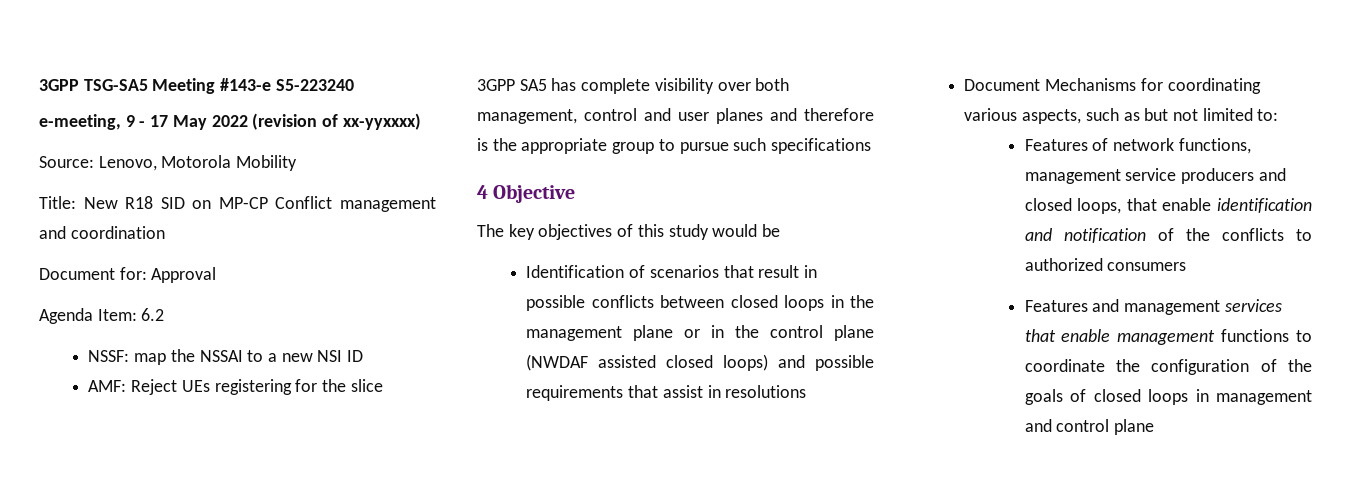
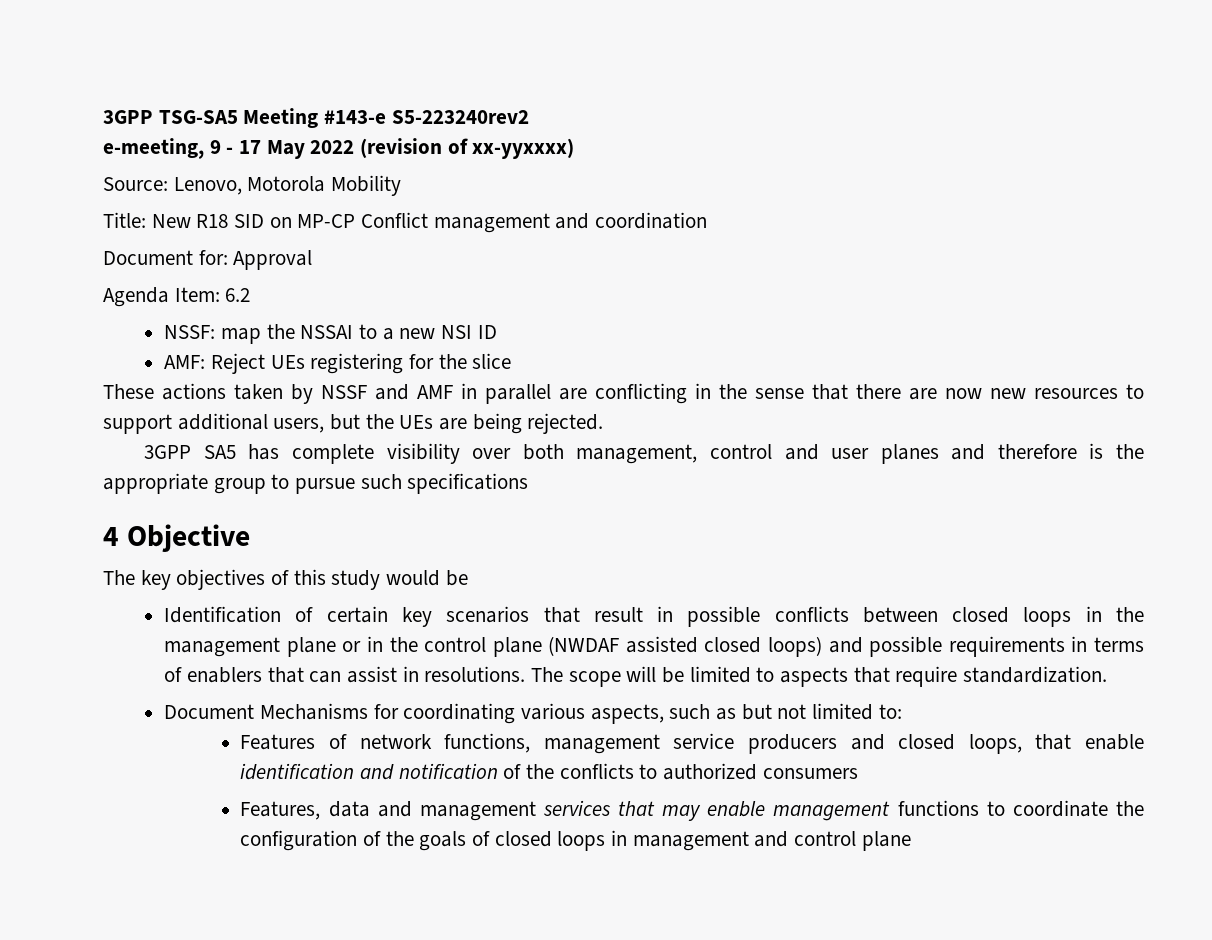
[275,79,354,91] S5-223240 -> [391,110,529,124] S5-223240rev2
(383, 385) none -> [103,383,1144,404] [103,413,604,434] // These actions taken by NSSF and AMF in parallel are conflicting in the sense that there are now new resources to support additional users, but the UEs are being rejected.
(646, 271) none -> [326,606,433,627] certain key
[628,385,807,398] that assist in resolutions -> [1071,636,1144,652] [164,666,1107,687] in terms of enablers that can assist in resolutions. The scope will be limited to aspects that require standardization.
[1024,300,1088,312] Features -> [240,801,370,820] Features, data
(1056, 335) none -> [662,805,702,821] may

